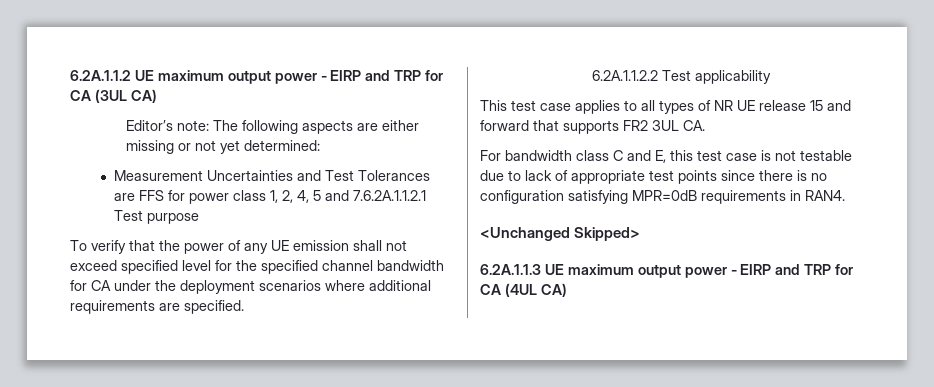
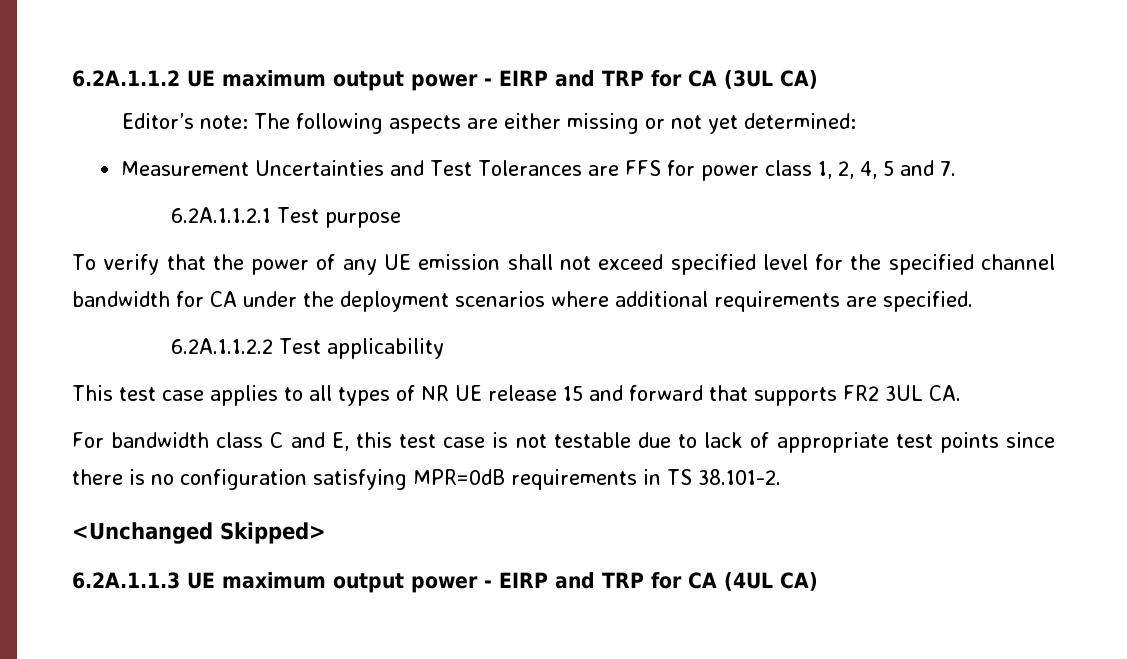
[352,190,426,201] 7.6.2A.1.1.2.1 -> [940,161,957,176] [171,207,272,223] 7. // 6.2A.1.1.2.1
[805,190,845,201] RAN4. -> [667,469,781,485] TS 38.101-2.

